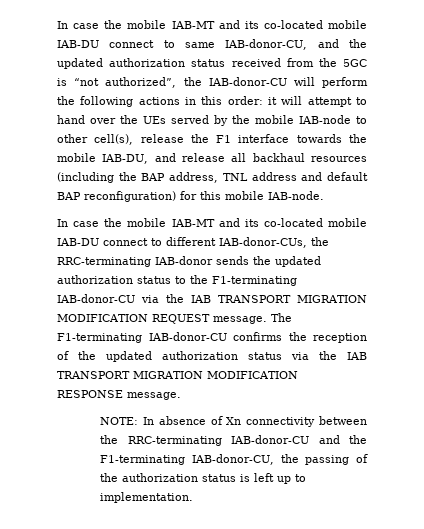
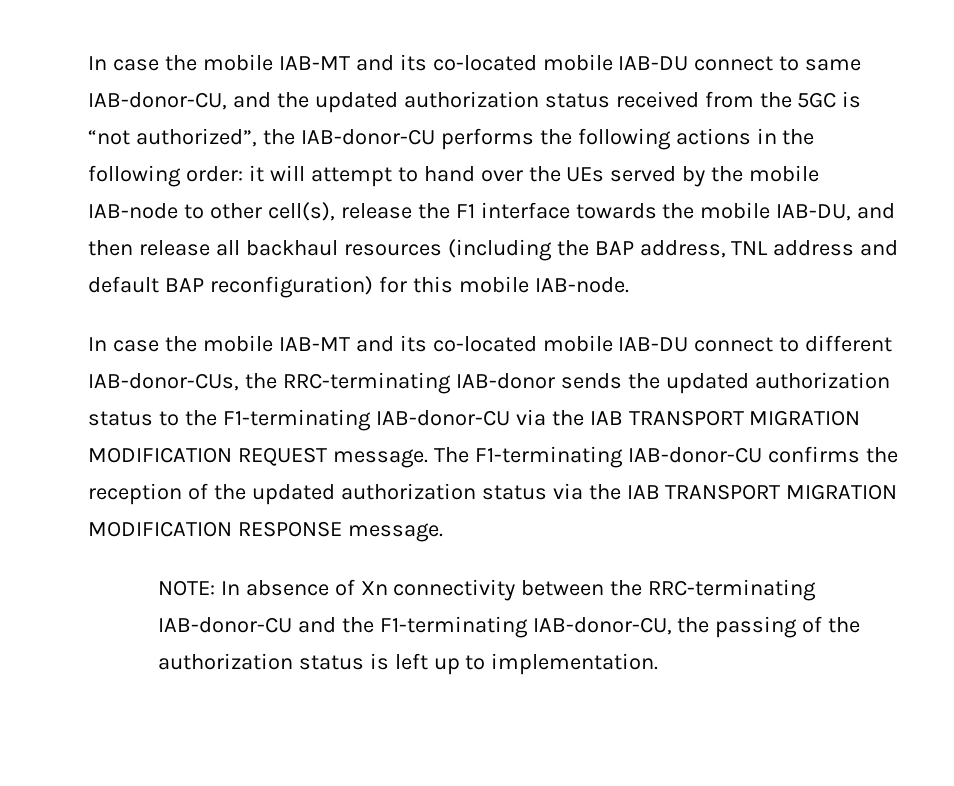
[293,77,368,88] will perform -> [440,128,534,150] performs
[201,96,223,105] this -> [782,129,815,145] [88,165,181,187] the following
(176, 157) none -> [88,240,133,256] then

